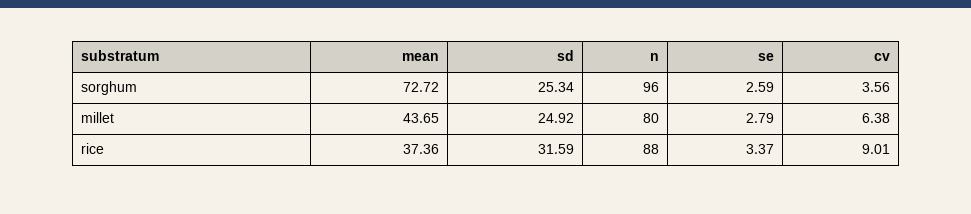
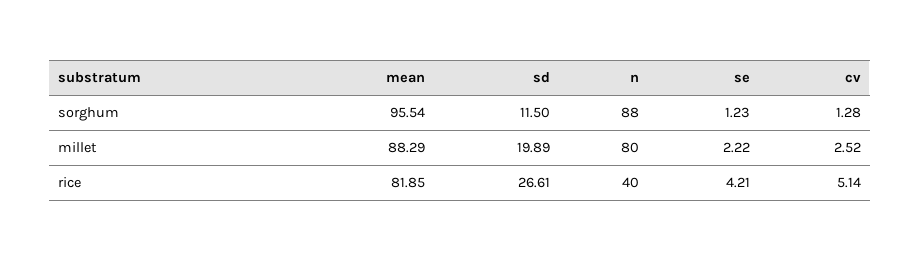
[403,82,440,92] [538,82,575,92] [643,82,660,92] [746,82,775,92] [862,82,891,92] 72.72 | 25.34 | 96 | 2.59 | 3.56 -> [390,107,426,118] [520,107,551,118] [621,107,640,118] [725,107,751,118] [836,107,862,118] 95.54 | 11.50 | 88 | 1.23 | 1.28
[403,113,440,123] [538,113,575,123] 43.65 | 24.92 -> [388,142,426,153] [517,142,551,153] 88.29 | 19.89
[746,113,775,123] [862,113,891,123] 2.79 | 6.38 -> [723,142,751,153] [834,142,862,153] 2.22 | 2.52
[403,144,440,154] [538,144,575,154] [643,144,660,154] [746,144,775,154] [862,144,891,154] 37.36 | 31.59 | 88 | 3.37 | 9.01 -> [391,177,426,188] [518,177,551,188] [622,177,640,188] [726,177,751,188] [837,177,862,188] 81.85 | 26.61 | 40 | 4.21 | 5.14

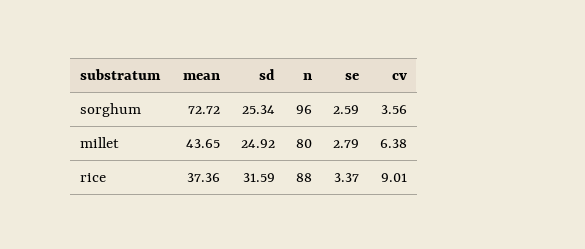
[390,107,426,118] [520,107,551,118] [621,107,640,118] [725,107,751,118] [836,107,862,118] [57,142,97,153] [388,142,426,153] [517,142,551,153] [621,142,640,153] [723,142,751,153] [834,142,862,153] [57,177,81,188] [391,177,426,188] [518,177,551,188] [622,177,640,188] [726,177,751,188] [837,177,862,188] 95.54 | 11.50 | 88 | 1.23 | 1.28 // millet | 88.29 | 19.89 | 80 | 2.22 | 2.52 // rice | 81.85 | 26.61 | 40 | 4.21 | 5.14 -> [187,106,220,114] [241,105,275,114] [295,105,312,114] [332,105,359,114] [380,105,407,114] [80,137,120,148] [185,139,220,148] [240,139,275,148] [295,139,312,148] [332,139,359,148] [379,139,407,148] [80,173,107,182] [186,173,220,182] [242,173,275,182] [295,173,312,182] [333,173,359,182] [380,173,407,182] 72.72 | 25.34 | 96 | 2.59 | 3.56 // millet | 43.65 | 24.92 | 80 | 2.79 | 6.38 // rice | 37.36 | 31.59 | 88 | 3.37 | 9.01

